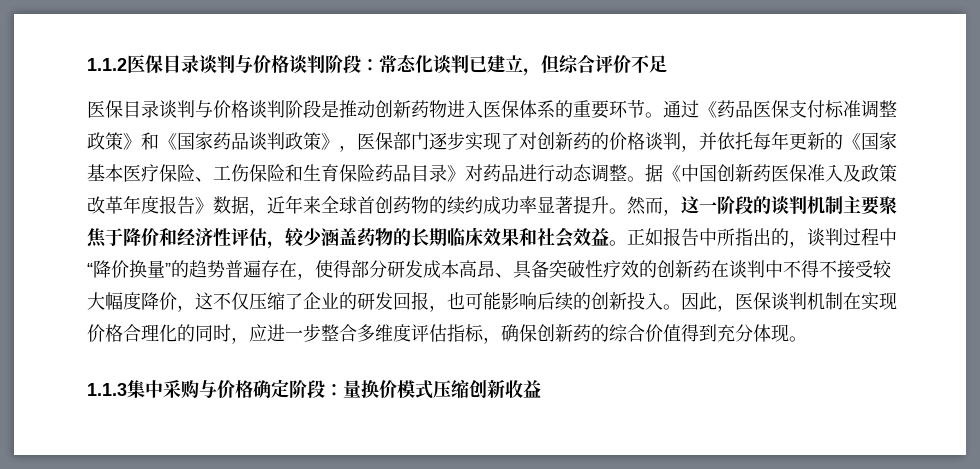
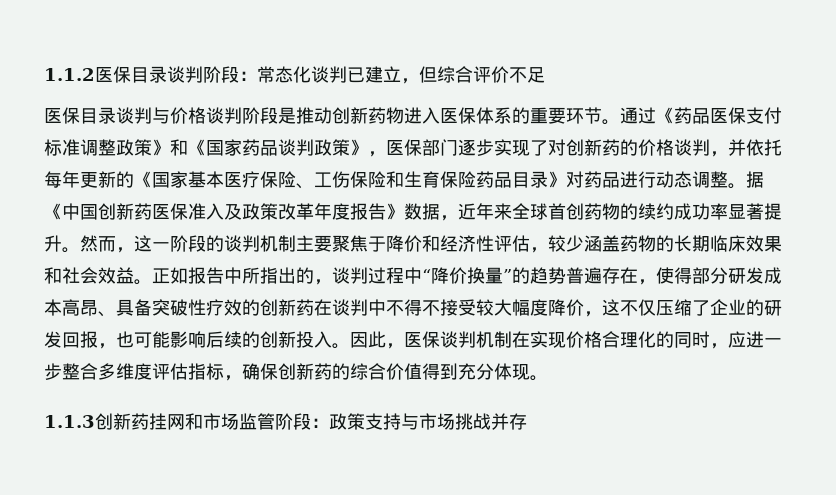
[235,55,325,74] 与价格谈判 -> (203, 74) none
[127,379,541,399] 集中采购与价格确定阶段：量换价模式压缩创新收益 -> [95,413,527,430] 创新药挂网和市场监管阶段：政策支持与市场挑战并存

